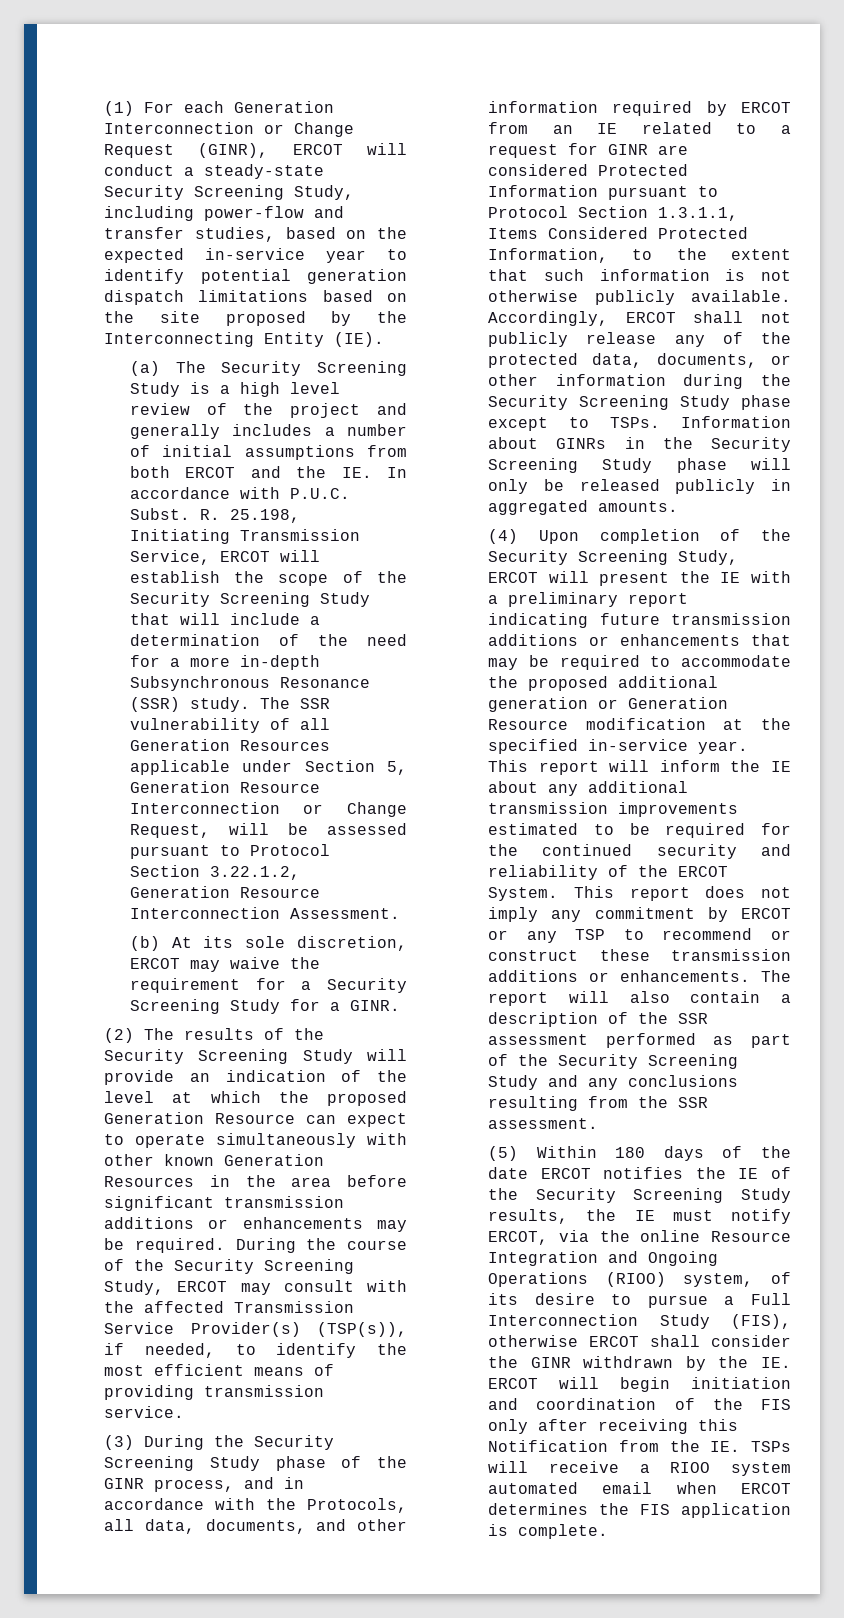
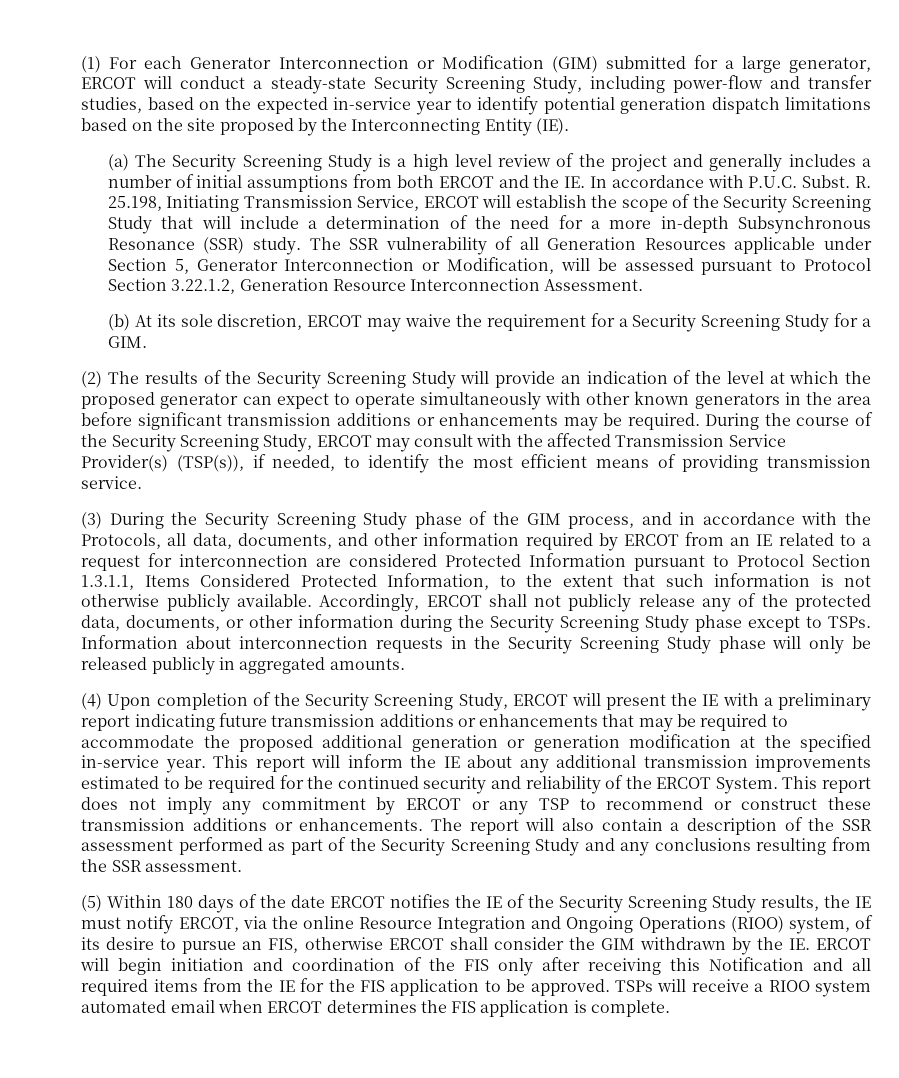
[234,101,335,113] [104,122,355,137] [104,143,269,158] Generation Interconnection or Change Request (GINR), -> [190,55,872,73] Generator Interconnection or Modification (GIM) submitted for a large generator,
[129,781,320,793] [129,802,407,817] [129,824,210,838] Generation Resource Interconnection or Change Request, -> [196,257,555,274] Generator Interconnection or Modification,
[349,1000,400,1011] GINR. -> [107,336,147,348] GIM.
[104,1112,296,1124] Generation Resource -> [160,393,239,409] generator
[224,1154,325,1166] [104,1176,195,1187] Generation Resources -> [694,393,780,409] generators
[104,1478,145,1489] GINR -> [526,513,561,525] GIM
[608,144,649,155] GINR -> [179,554,309,567] interconnection
[556,438,607,449] GINRs -> [238,636,443,653] interconnection requests
[628,697,729,709] [488,719,569,730] Generation Resource -> [533,735,620,752] generation
[724,1293,791,1305] [488,1314,791,1329] a Full Interconnection Study (FIS), -> [242,938,299,953] an FIS,
[530,1357,571,1368] GINR -> [600,938,635,950] GIM
[618,1440,741,1452] from the IE. -> [813,958,871,971] [81,978,610,996] and all required items from the IE for the FIS application to be approved.

